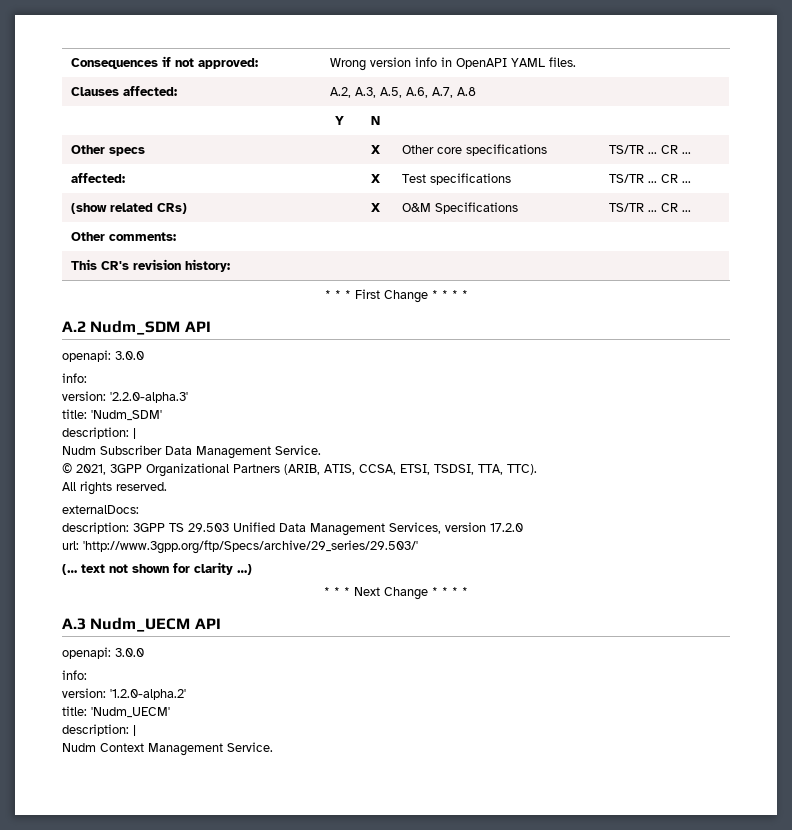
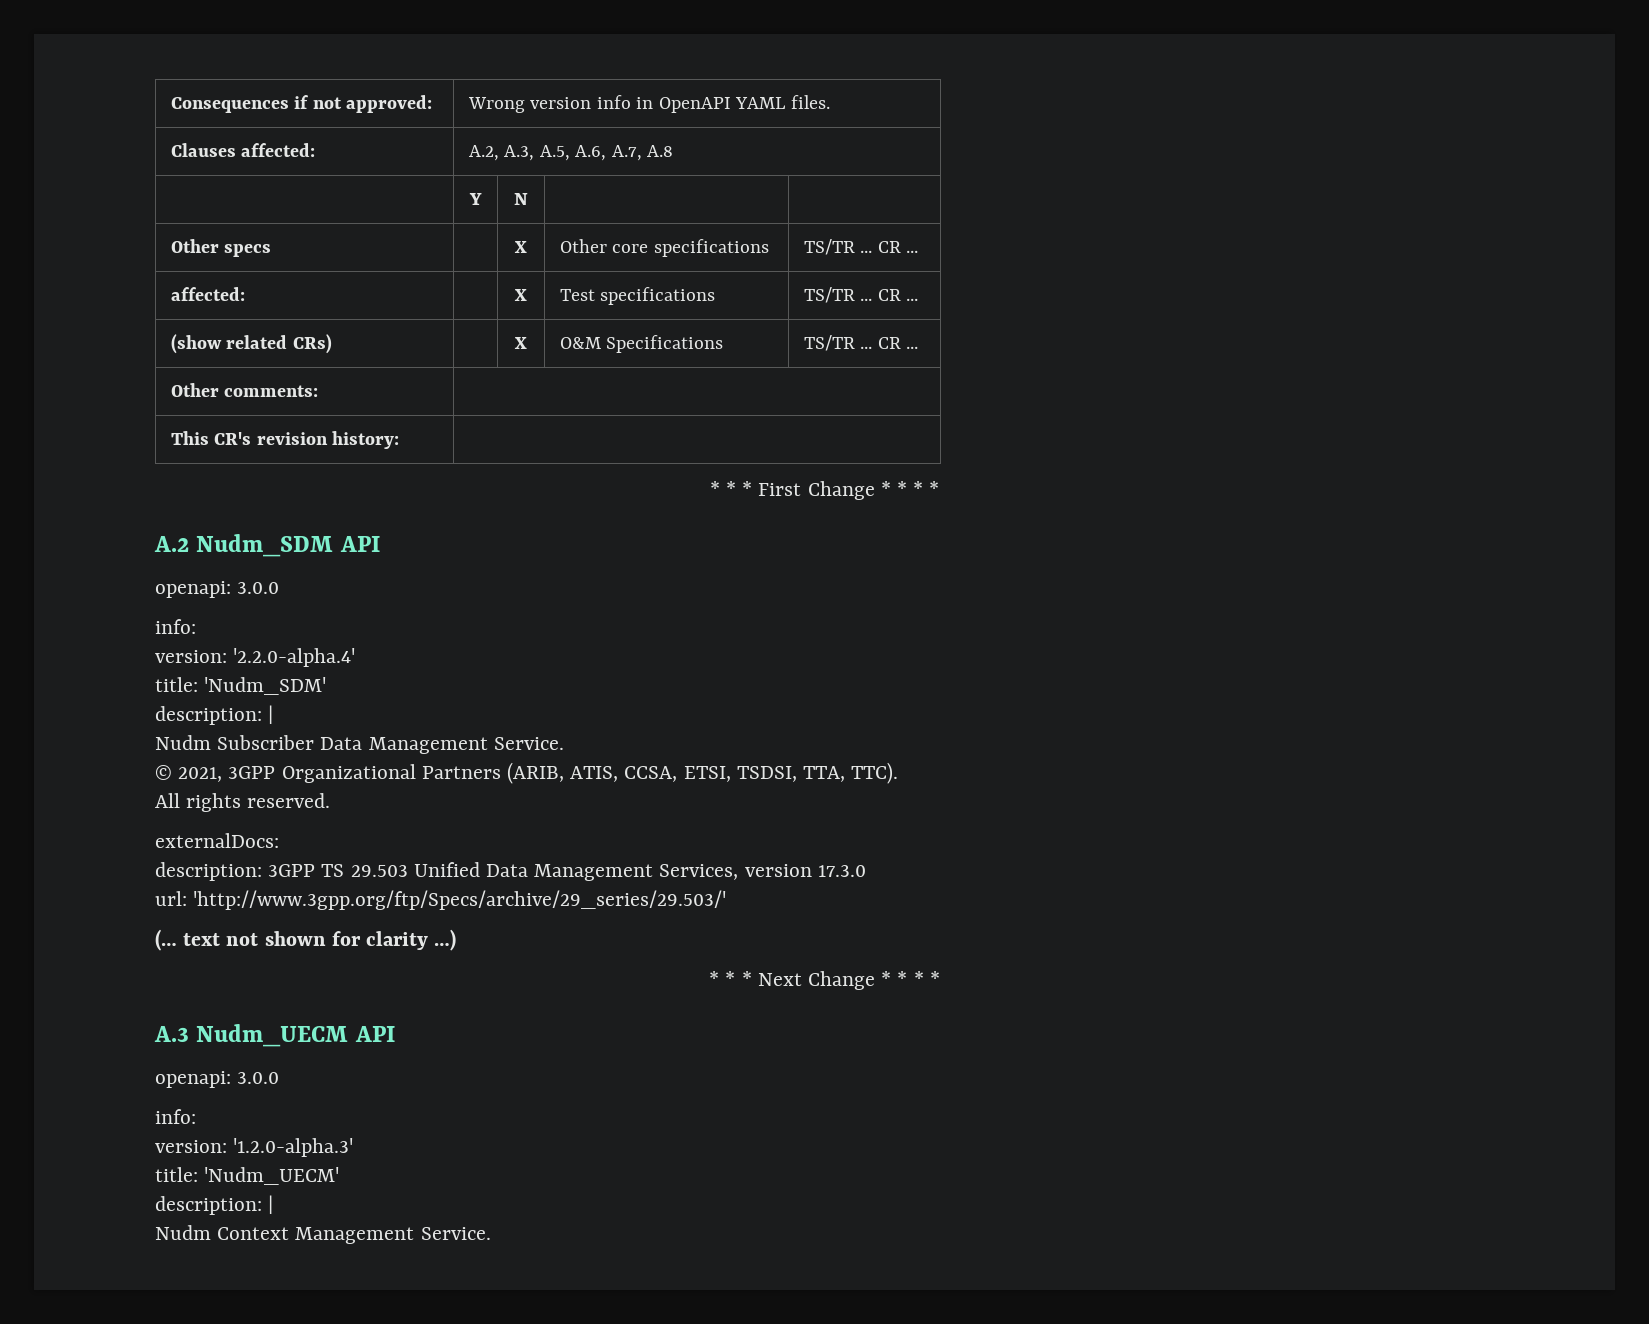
[110,392,188,403] '2.2.0-alpha.3' -> [233,648,356,667] '2.2.0-alpha.4'
[490,523,523,532] 17.2.0 -> [817,865,866,877] 17.3.0
[110,689,186,700] '1.2.0-alpha.2' -> [233,1138,354,1157] '1.2.0-alpha.3'

